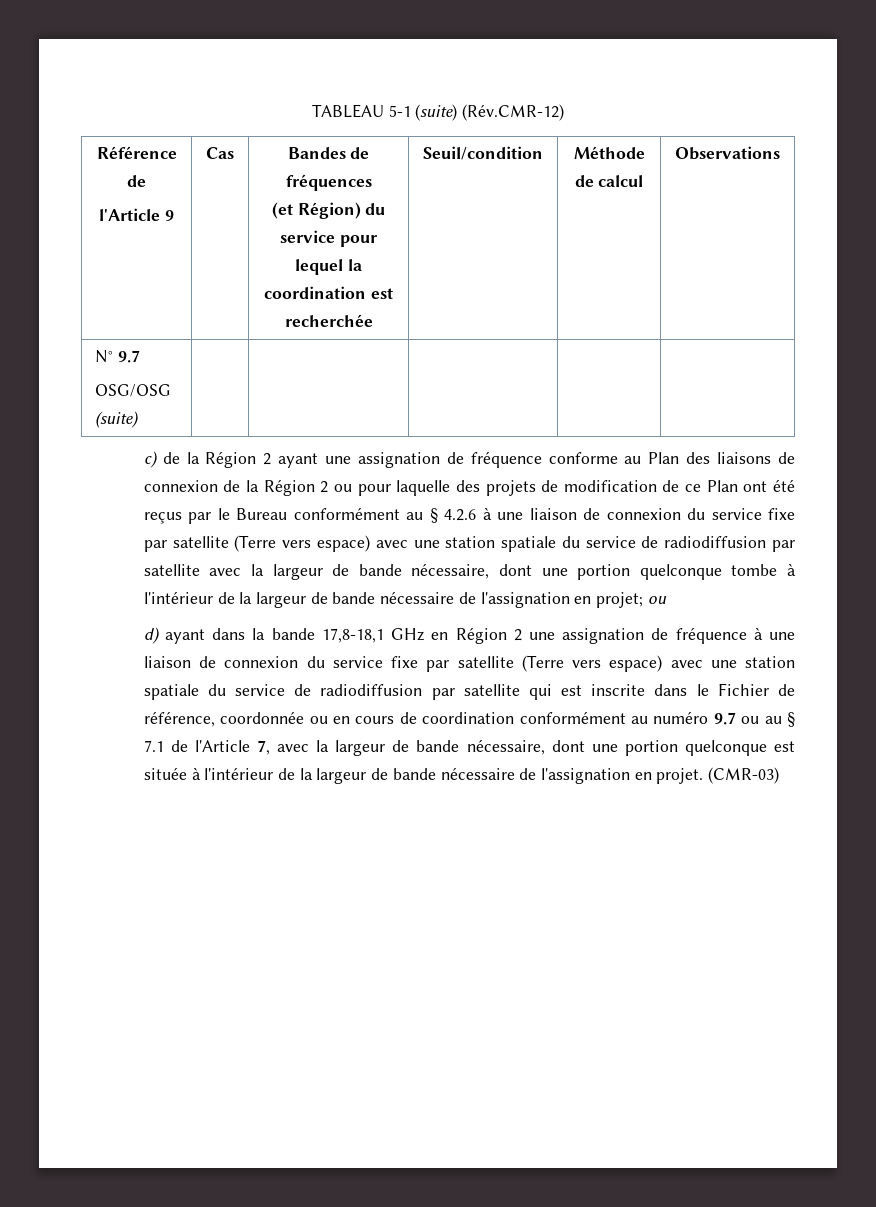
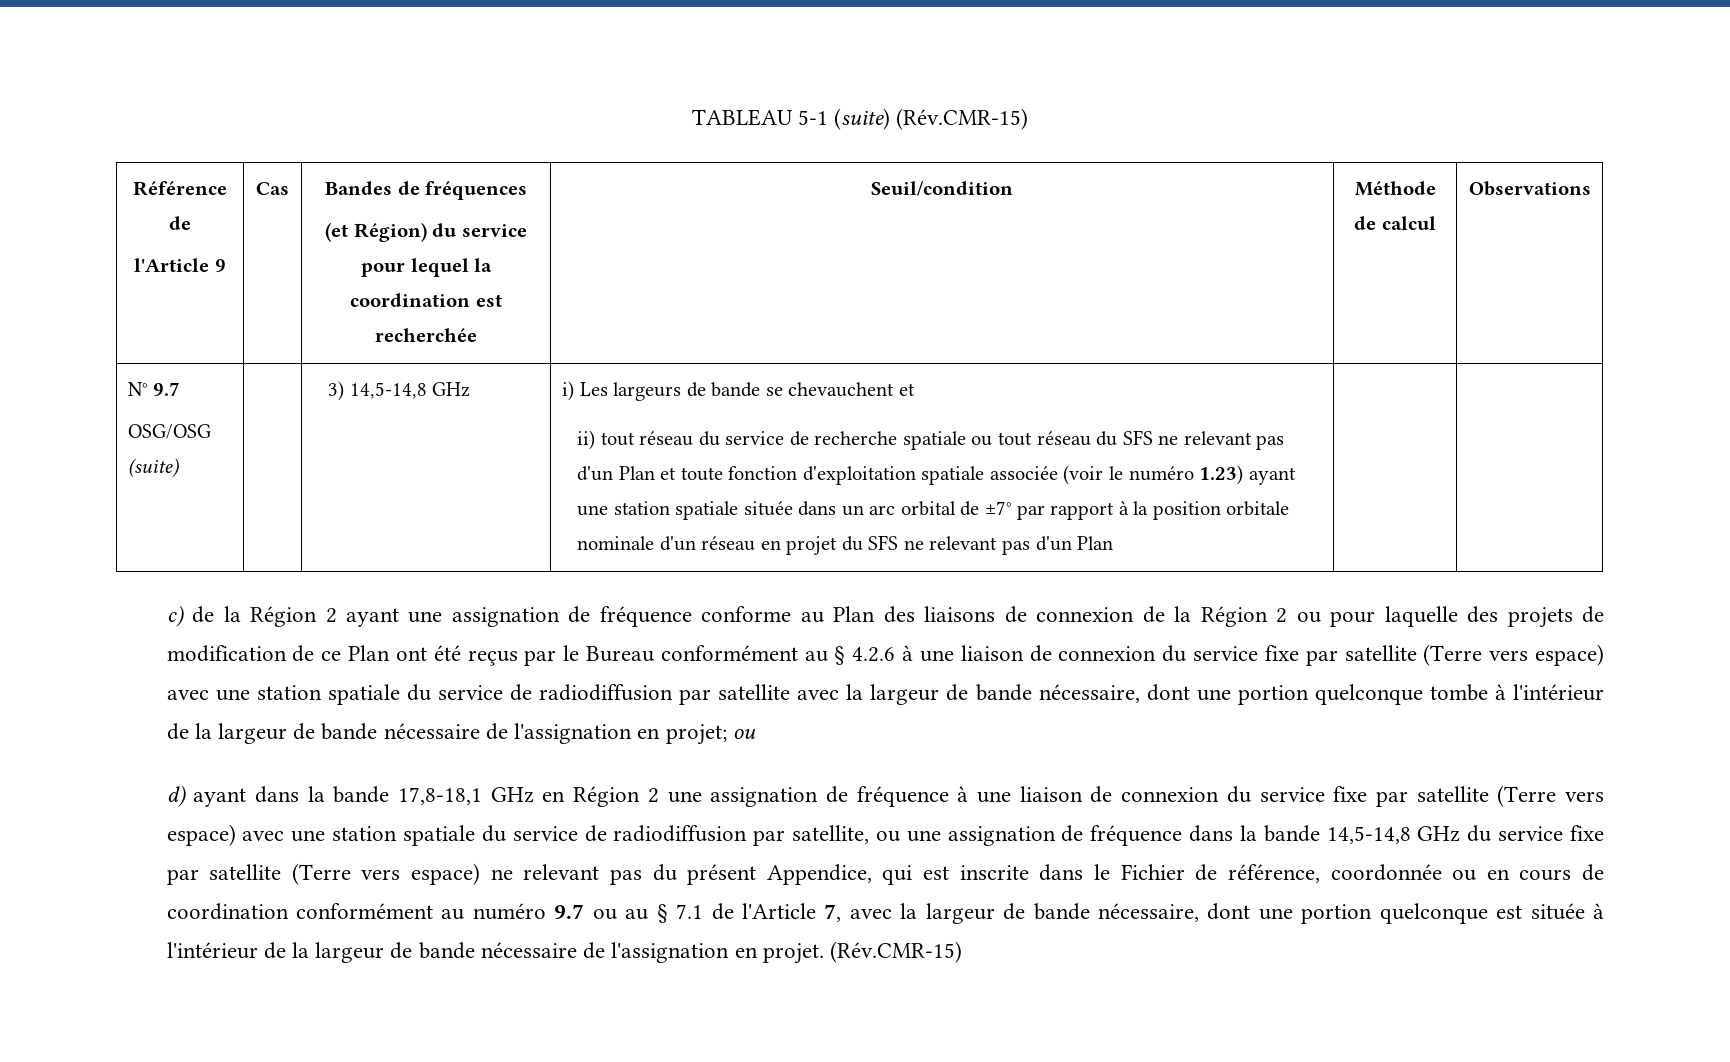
[462,104,565,121] (Rév.CMR-12) -> [896,108,1029,130] (Rév.CMR-15)
(139, 419) | -> [328,381,471,401] [561,381,915,401] [577,430,1285,450] [577,465,1296,485] [577,501,1290,520] [577,535,1114,555] 3) 14,5-14,8 GHz | i) Les largeurs de bande se chevauchent et // ii) tout réseau du service de recherche spatiale ou tout réseau du SFS ne relevant pas d'un Plan et toute fonction d'exploitation spatiale associée (voir le numéro 1.23) ayant une station spatiale située dans un arc orbital de ±7° par rapport à la position orbitale nominale d'un réseau en projet du SFS ne relevant pas d'un Plan
[463,684,520,696] satellite -> [792,825,1604,846] [166,863,872,885] satellite, ou une assignation de fréquence dans la bande 14,5-14,8 GHz du service fixe par satellite (Terre vers espace) ne relevant pas du présent Appendice,
[708,767,780,784] (CMR-03) -> [829,941,962,963] (Rév.CMR-15)

